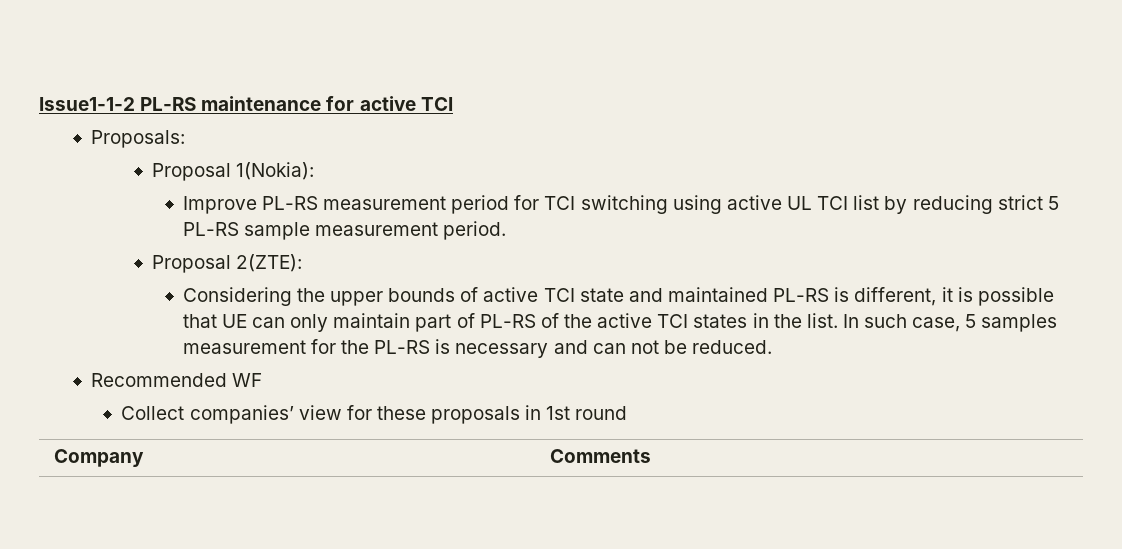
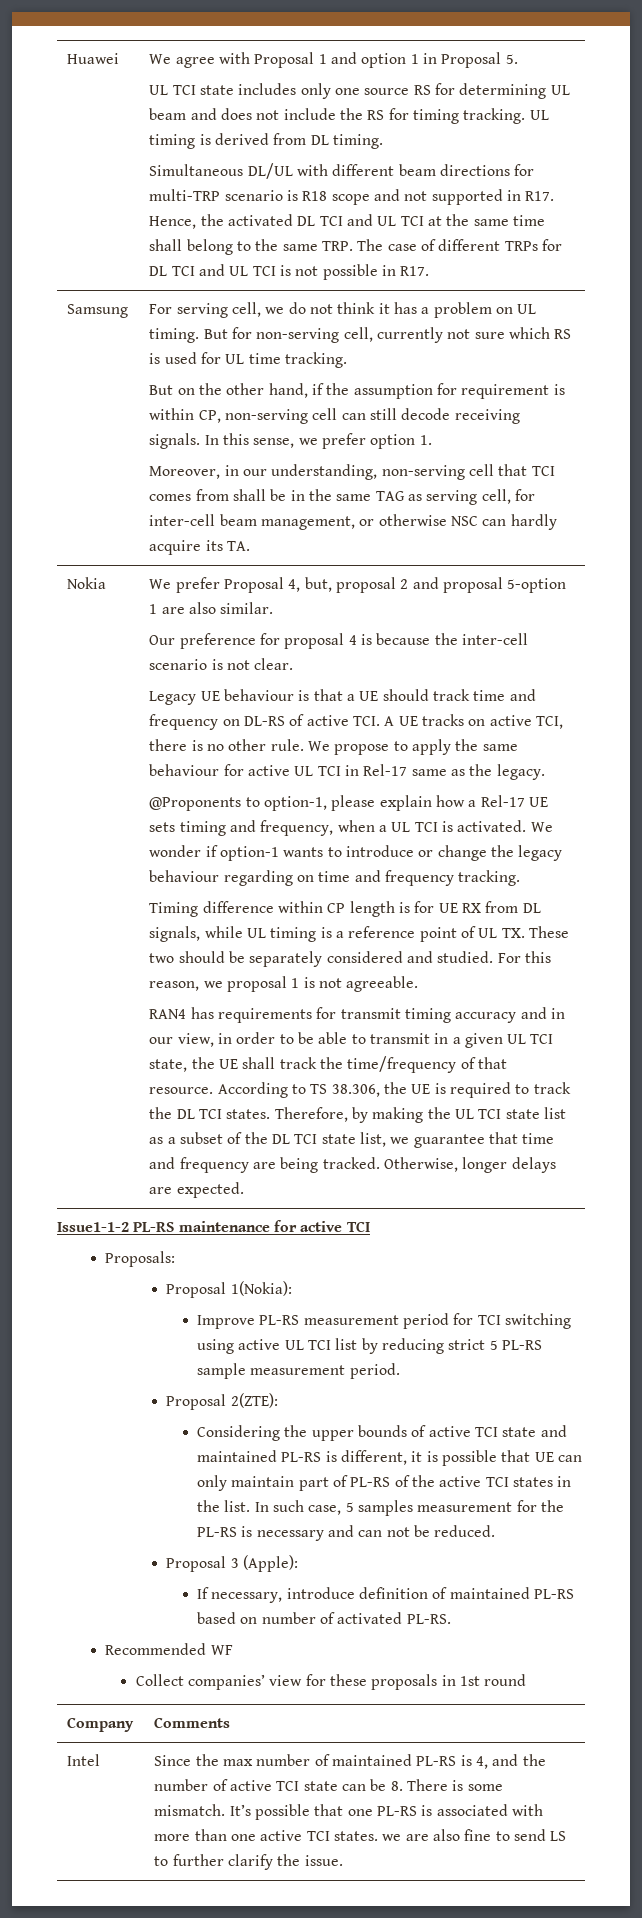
(39, 104) none -> [67,53,120,64] [149,52,518,68] [149,83,570,99] [149,108,549,124] [149,133,383,149] [149,163,535,179] [149,189,555,205] [149,214,545,229] [149,239,562,255] [149,264,430,280] [67,304,129,318] [149,302,537,318] [149,327,572,343] [149,352,347,368] [149,383,565,399] [149,408,520,424] [149,433,432,449] [149,464,555,480] [149,489,535,505] [149,514,557,530] [149,540,250,555] [67,577,107,589] [149,577,567,593] [149,602,274,614] [149,633,528,649] [149,658,294,670] [149,689,536,705] [149,714,563,730] [149,739,518,755] [149,764,545,780] [149,795,548,811] [149,820,553,836] [149,845,563,861] [149,870,521,886] [149,901,541,917] [149,926,569,942] [149,951,551,967] [149,976,419,992] [149,1007,565,1023] [149,1032,554,1048] [149,1056,507,1073] [149,1082,571,1098] [149,1107,566,1123] [149,1132,555,1148] [149,1157,556,1173] [149,1182,244,1198] Huawei | We agree with Proposal 1 and option 1 in Proposal 5. // UL TCI state includes only one source RS for determining UL beam and does not include the RS for timing tracking. UL timing is derived from DL timing. // Simultaneous DL/UL with different beam directions for multi-TRP scenario is R18 scope and not supported in R17. Hence, the activated DL TCI and UL TCI at the same time shall belong to the same TRP. The case of different TRPs for DL TCI and UL TCI is not possible in R17. // Samsung | For serving cell, we do not think it has a problem on UL timing. But for non-serving cell, currently not sure which RS is used for UL time tracking. // But on the other hand, if the assumption for requirement is within CP, non-serving cell can still decode receiving signals. In this sense, we prefer option 1. // Moreover, in our understanding, non-serving cell that TCI comes from shall be in the same TAG as serving cell, for inter-cell beam management, or otherwise NSC can hardly acquire its TA. // Nokia | We prefer Proposal 4, but, proposal 2 and proposal 5-option 1 are also similar. // Our preference for proposal 4 is because the inter-cell scenario is not clear. // Legacy UE behaviour is that a UE should track time and frequency on DL-RS of active TCI. A UE tracks on active TCI, there is no other rule. We propose to apply the same behaviour for active UL TCI in Rel-17 same as the legacy. // @Proponents to option-1, please explain how a Rel-17 UE sets timing and frequency, when a UL TCI is activated. We wonder if option-1 wants to introduce or change the legacy behaviour regarding on time and frequency tracking. // Timing difference within CP length is for UE RX from DL signals, while UL timing is a reference point of UL TX. These two should be separately considered and studied. For this reason, we proposal 1 is not agreeable. // RAN4 has requirements for transmit timing accuracy and in our view, in order to be able to transmit in a given UL TCI state, the UE shall track the time/frequency of that resource. According to TS 38.306, the UE is required to track the DL TCI states. Therefore, by making the UL TCI state list as a subset of the DL TCI state list, we guarantee that time and frequency are being tracked. Otherwise, longer delays are expected. //
(773, 347) none -> [166,1555,299,1572] [197,1587,574,1603] [197,1612,451,1624] // Proposal 3 (Apple): // If necessary, introduce definition of maintained PL-RS based on number of activated PL-RS.
(651, 456) none -> [67,1754,101,1766] [154,1754,546,1769] [154,1779,503,1791] [154,1804,543,1820] [154,1829,567,1841] [154,1854,343,1870] // Intel | Since the max number of maintained PL-RS is 4, and the number of active TCI state can be 8. There is some mismatch. It’s possible that one PL-RS is associated with more than one active TCI states. we are also fine to send LS to further clarify the issue.

